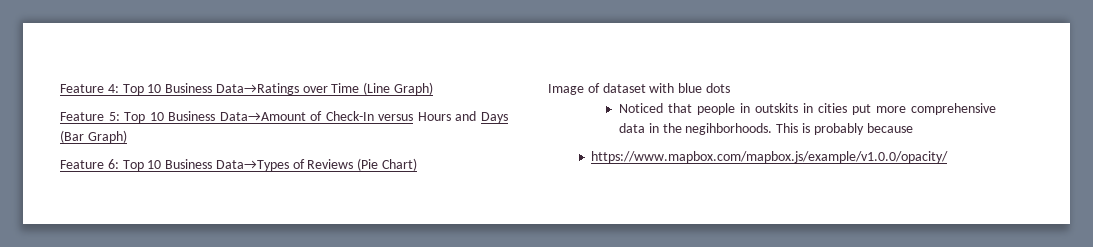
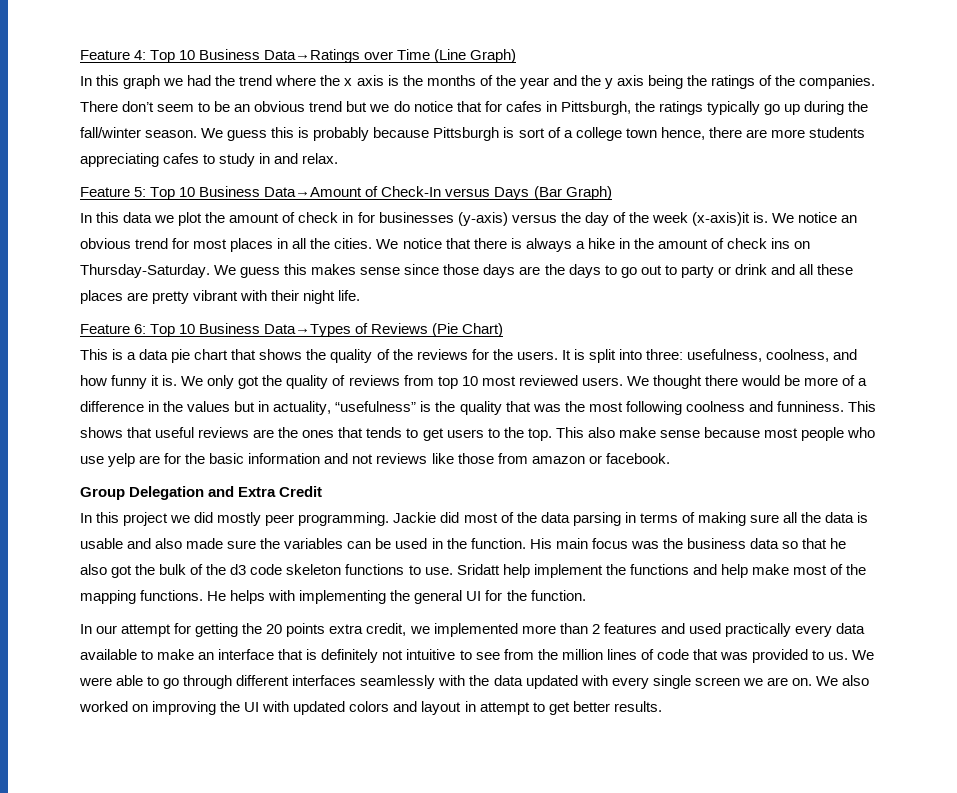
(434, 88) none -> [80,75,876,89] [80,101,869,115] [80,127,865,141] [80,153,339,167] // In this graph we had the trend where the x axis is the months of the year and the y axis being the ratings of the companies. There don’t seem to be an obvious trend but we do notice that for cafes in Pittsburgh, the ratings typically go up during the fall/winter season. We guess this is probably because Pittsburgh is sort of a college town hence, there are more students appreciating cafes to study in and relax.
[417,111,477,121] Hours and -> (491, 192) none
(127, 136) none -> [80,212,858,226] [80,238,811,252] [80,264,854,278] [80,290,361,304] // In this data we plot the amount of check in for businesses (y-axis) versus the day of the week (x-axis)it is. We notice an obvious trend for most places in all the cities. We notice that there is always a hike in the amount of check ins on Thursday-Saturday. We guess this makes sense since those days are the days to go out to party or drink and all these places are pretty vibrant with their night life.
[548,83,730,95] [619,103,996,115] [619,123,913,135] [591,151,949,163] Image of dataset with blue dots // Noticed that people in outskits in cities put more comprehensive data in the negihborhoods. This is probably because // https://www.mapbox.com/mapbox.js/example/v1.0.0/opacity/ -> [80,349,858,363] [80,375,868,389] [80,401,876,415] [80,427,876,441] [80,453,670,467] [80,486,323,500] [80,512,869,526] [80,538,847,549] [80,564,867,578] [80,590,586,604] [80,623,865,637] [80,649,875,663] [79,675,869,689] [79,701,662,715] This is a data pie chart that shows the quality of the reviews for the users. It is split into three: usefulness, coolness, and how funny it is. We only got the quality of reviews from top 10 most reviewed users. We thought there would be more of a difference in the values but in actuality, “usefulness” is the quality that was the most following coolness and funniness. This shows that useful reviews are the ones that tends to get users to the top. This also make sense because most people who use yelp are for the basic information and not reviews like those from amazon or facebook. // Group Delegation and Extra Credit // In this project we did mostly peer programming. Jackie did most of the data parsing in terms of making sure all the data is usable and also made sure the variables can be used in the function. His main focus was the business data so that he also got the bulk of the d3 code skeleton functions to use. Sridatt help implement the functions and help make most of the mapping functions. He helps with implementing the general UI for the function. // In our attempt for getting the 20 points extra credit, we implemented more than 2 features and used practically every data available to make an interface that is definitely not intuitive to see from the million lines of code that was provided to us. We were able to go through different interfaces seamlessly with the data updated with every single screen we are on. We also worked on improving the UI with updated colors and layout in attempt to get better results.

